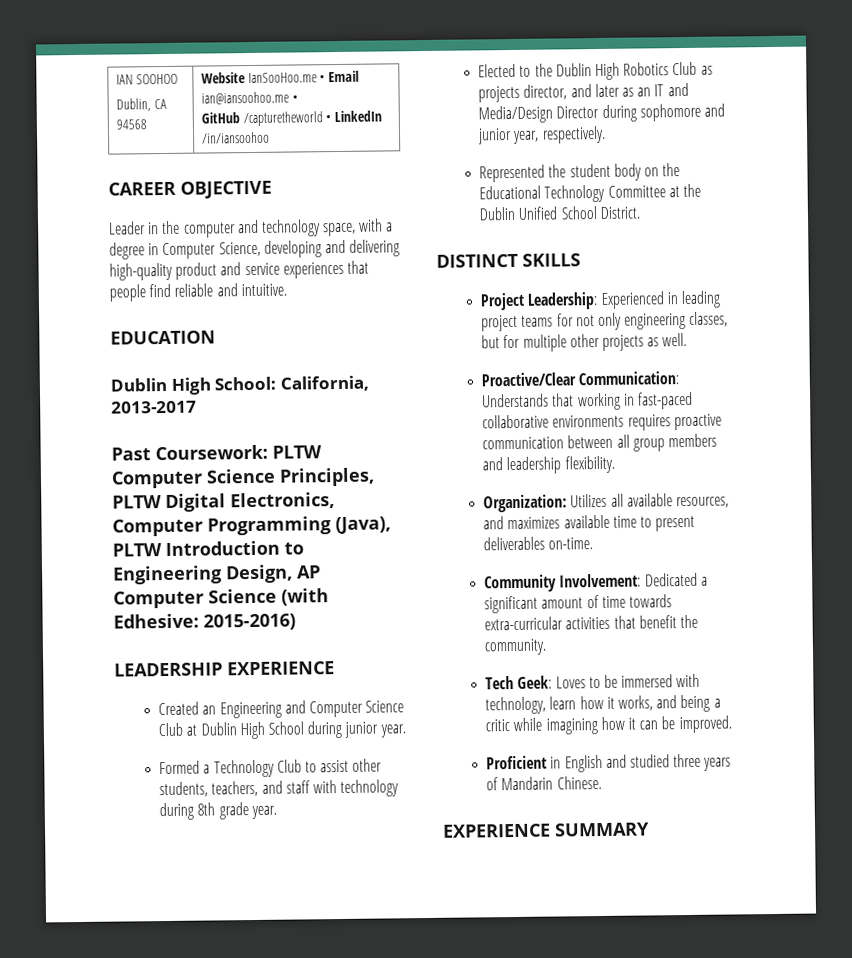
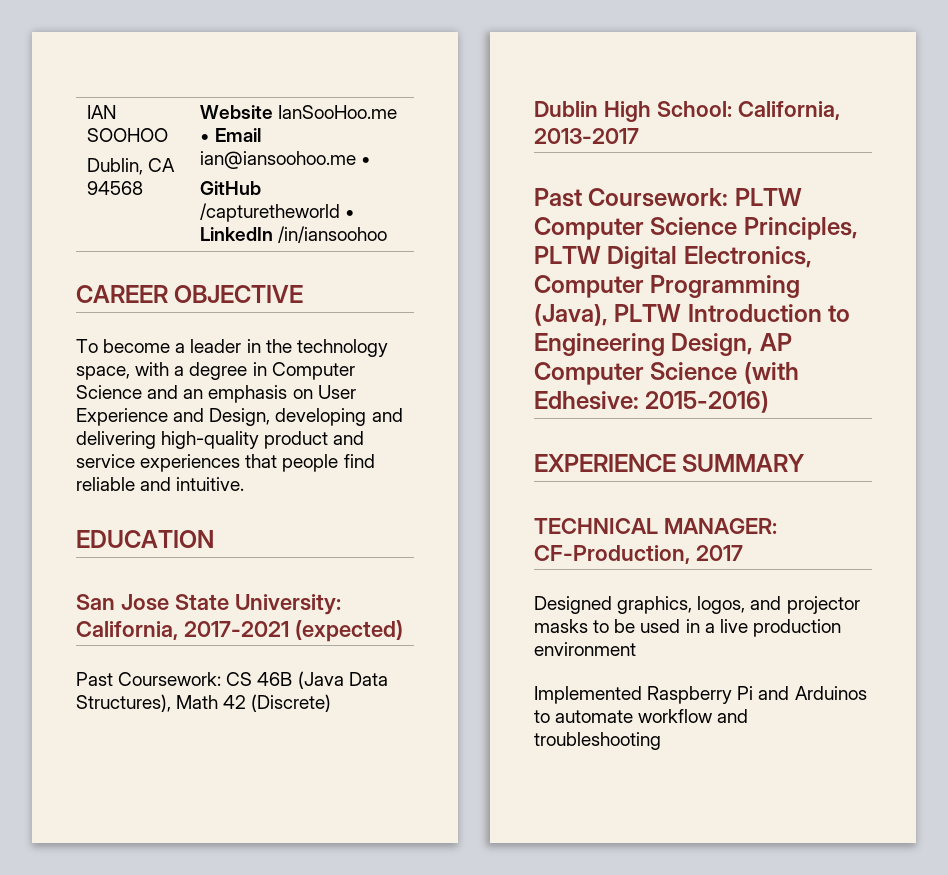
[109,219,259,238] Leader in the computer and -> [76,339,292,353] To become a leader in the
[218,241,261,257] Science, -> [76,385,356,403] [76,408,271,426] Science and an emphasis on User Experience and Design,
(216, 337) none -> [76,594,341,615] [76,620,403,642] [76,671,388,689] [76,694,332,712] // San Jose State University: California, 2017-2021 (expected) // Past Coursework: CS 46B (Java Data Structures), Math 42 (Discrete)
[114,661,335,677] [158,700,405,719] [158,720,406,740] [159,758,383,778] [159,779,400,798] [159,802,277,821] [478,61,713,81] [478,82,689,103] [478,103,726,124] [477,125,606,145] [479,163,681,183] [479,183,702,203] [479,206,641,221] [436,253,581,268] [480,290,722,311] [481,311,729,332] [481,332,688,352] [481,371,680,387] [482,391,694,411] [482,413,722,431] [482,433,718,452] [482,455,615,475] [483,493,730,513] [483,514,696,532] [483,536,594,551] [484,572,708,593] [484,594,673,614] [484,614,699,631] [484,638,548,656] [485,673,701,690] [485,694,721,715] [485,715,732,735] [486,753,732,773] [486,775,602,791] [442,822,650,838] LEADERSHIP EXPERIENCE // Created an Engineering and Computer Science Club at Dublin High School during junior year. // Formed a Technology Club to assist other students, teachers, and staff with technology during 8th grade year. // Elected to the Dublin High Robotics Club as projects director, and later as an IT and Media/Design Director during sophomore and junior year, respectively. // Represented the student body on the Educational Technology Committee at the Dublin Unified School District. // DISTINCT SKILLS // Project Leadership: Experienced in leading project teams for not only engineering classes, but for multiple other projects as well. // Proactive/Clear Communication: Understands that working in fast-paced collaborative environments requires proactive communication between all group members and leadership flexibility. // Organization: Utilizes all available resources, and maximizes available time to present deliverables on-time. // Community Involvement: Dedicated a significant amount of time towards extra-curricular activities that benefit the community. // Tech Geek: Loves to be immersed with technology, learn how it works, and being a critic while imagining how it can be improved. // Proficient in English and studied three years of Mandarin Chinese. // EXPERIENCE SUMMARY -> [534,454,806,472] [534,518,777,534] [534,545,743,564] [534,596,860,614] [534,619,841,637] [534,642,636,656] [534,686,867,704] [534,709,749,723] [534,732,661,750] EXPERIENCE SUMMARY // TECHNICAL MANAGER: CF-Production, 2017 // Designed graphics, logos, and projector masks to be used in a live production environment // Implemented Raspberry Pi and Arduinos to automate workflow and troubleshooting

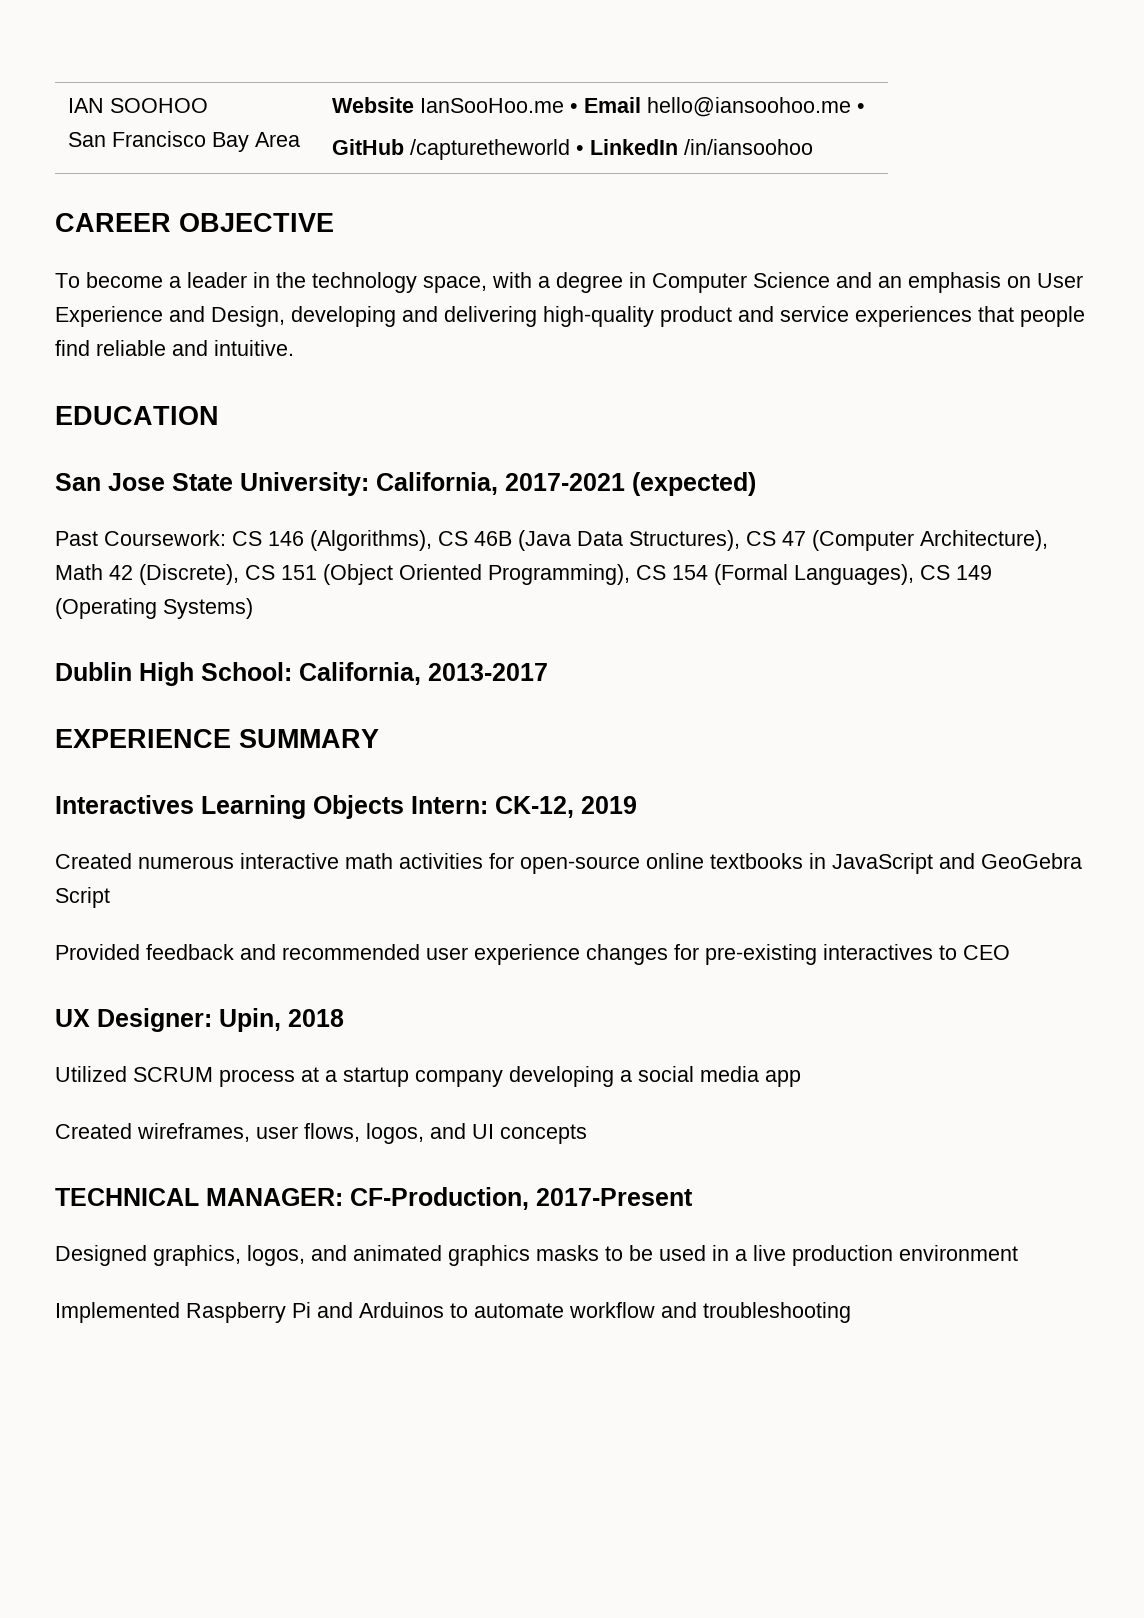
[86,158,175,175] [86,181,143,195] Dublin, CA 94568 -> [68,131,301,152] San Francisco Bay Area
[199,151,356,169] ian@iansoohoo.me -> [647,97,852,117] hello@iansoohoo.me
(253, 679) none -> [268,530,468,551] 146 (Algorithms), CS
[176,694,332,712] Math 42 (Discrete) -> [746,530,1048,551] [55,564,992,585] [55,598,253,619] CS 47 (Computer Architecture), Math 42 (Discrete), CS 151 (Object Oriented Programming), CS 154 (Formal Languages), CS 149 (Operating Systems)
[534,188,802,207] [534,217,858,240] [534,246,812,269] [534,275,801,298] [534,304,851,326] [534,333,792,356] [534,362,799,385] [534,391,770,413] [534,454,806,472] Past Coursework: PLTW Computer Science Principles, PLTW Digital Electronics, Computer Programming (Java), PLTW Introduction to Engineering Design, AP Computer Science (with Edhesive: 2015-2016) // EXPERIENCE SUMMARY -> [55,729,379,748] [55,795,637,819] [55,853,1082,874] [55,887,110,908] [55,944,1010,965] [55,1008,344,1032] [55,1066,801,1087] [55,1123,587,1144] EXPERIENCE SUMMARY // Interactives Learning Objects Intern: CK-12, 2019 // Created numerous interactive math activities for open-source online textbooks in JavaScript and GeoGebra Script // Provided feedback and recommended user experience changes for pre-existing interactives to CEO // UX Designer: Upin, 2018 // Utilized SCRUM process at a startup company developing a social media app // Created wireframes, user flows, logos, and UI concepts
[695,545,743,561] 2017 -> [536,1188,693,1206] 2017-Present
[786,596,860,614] projector -> [353,1245,530,1266] animated graphics

